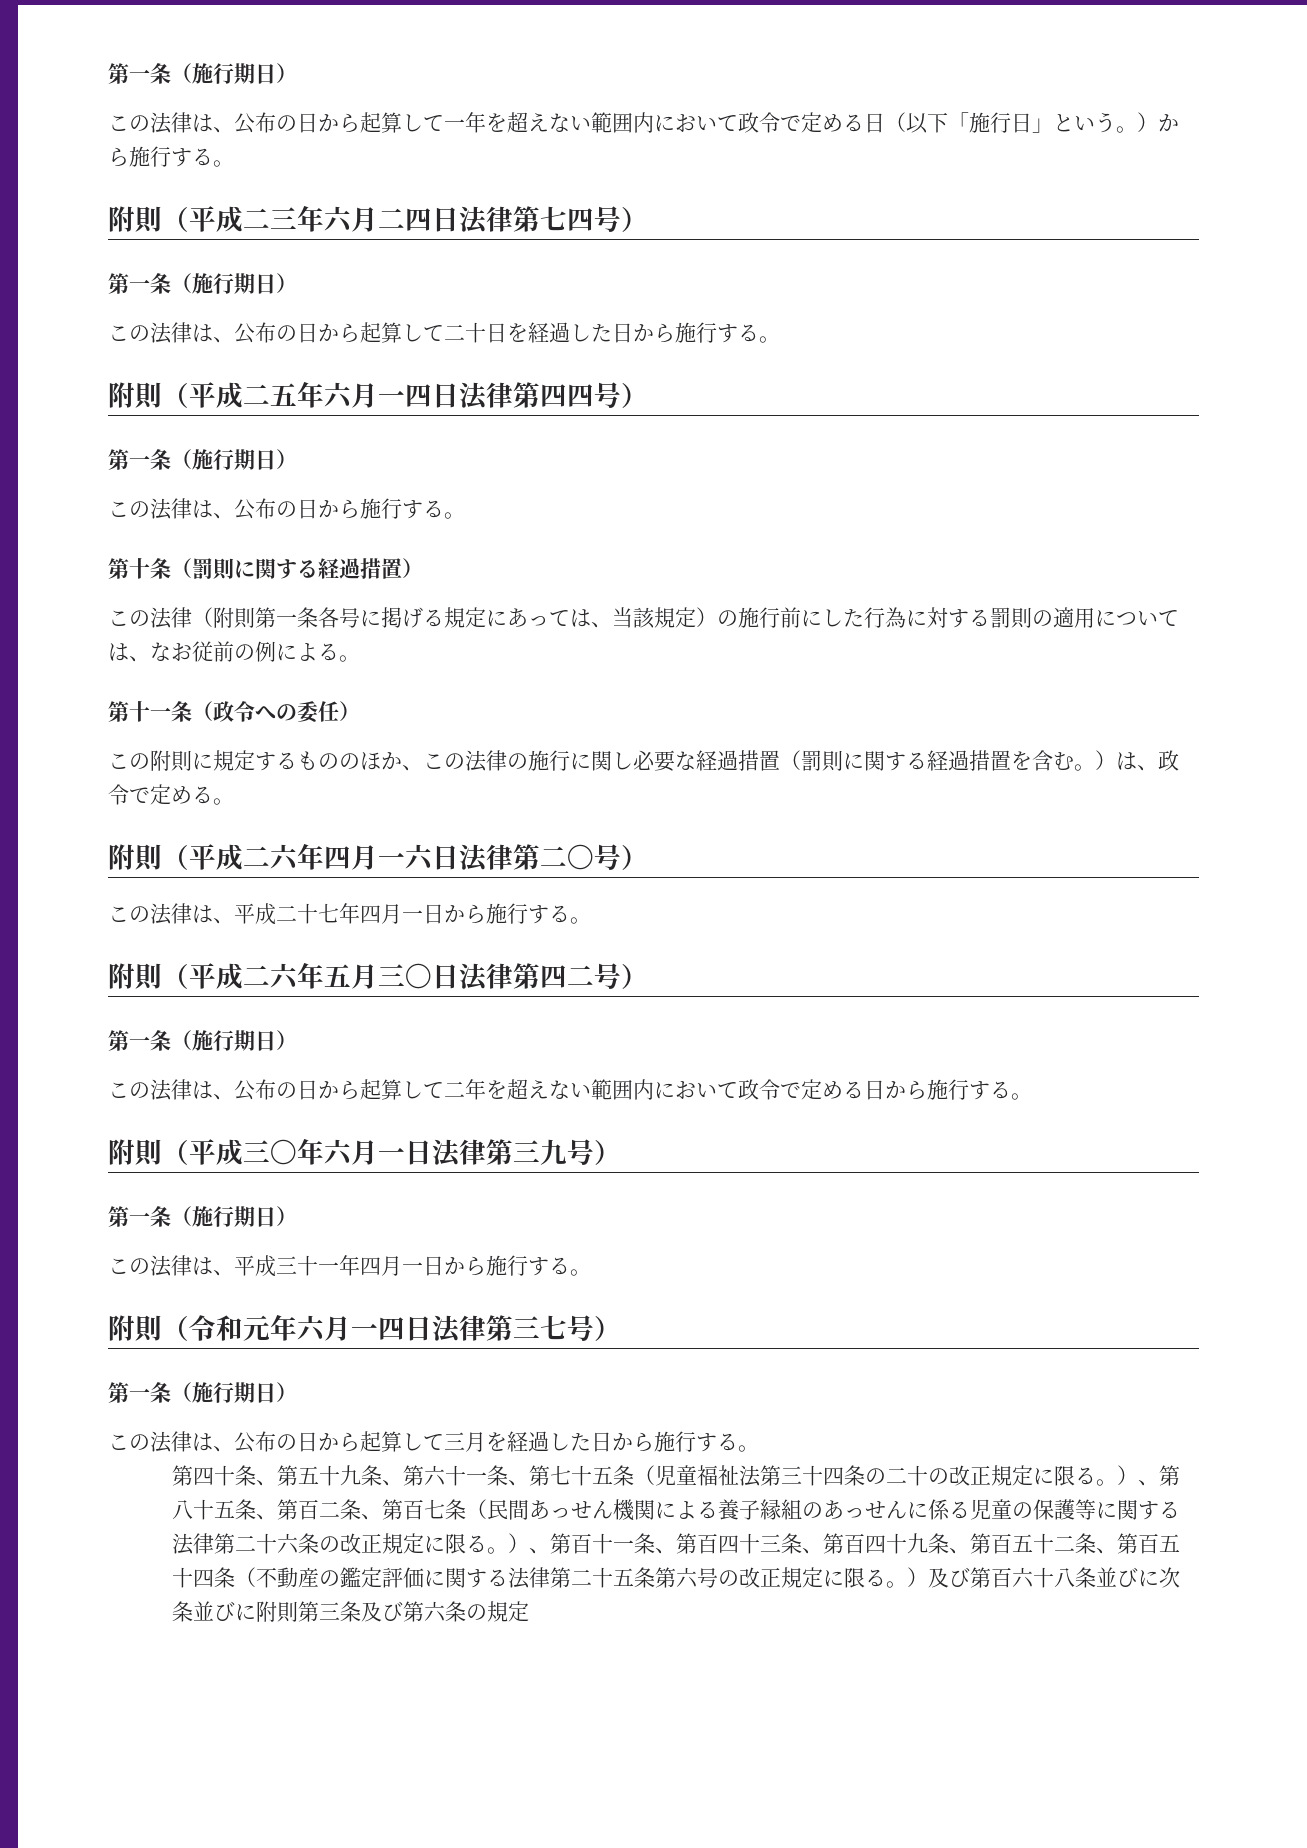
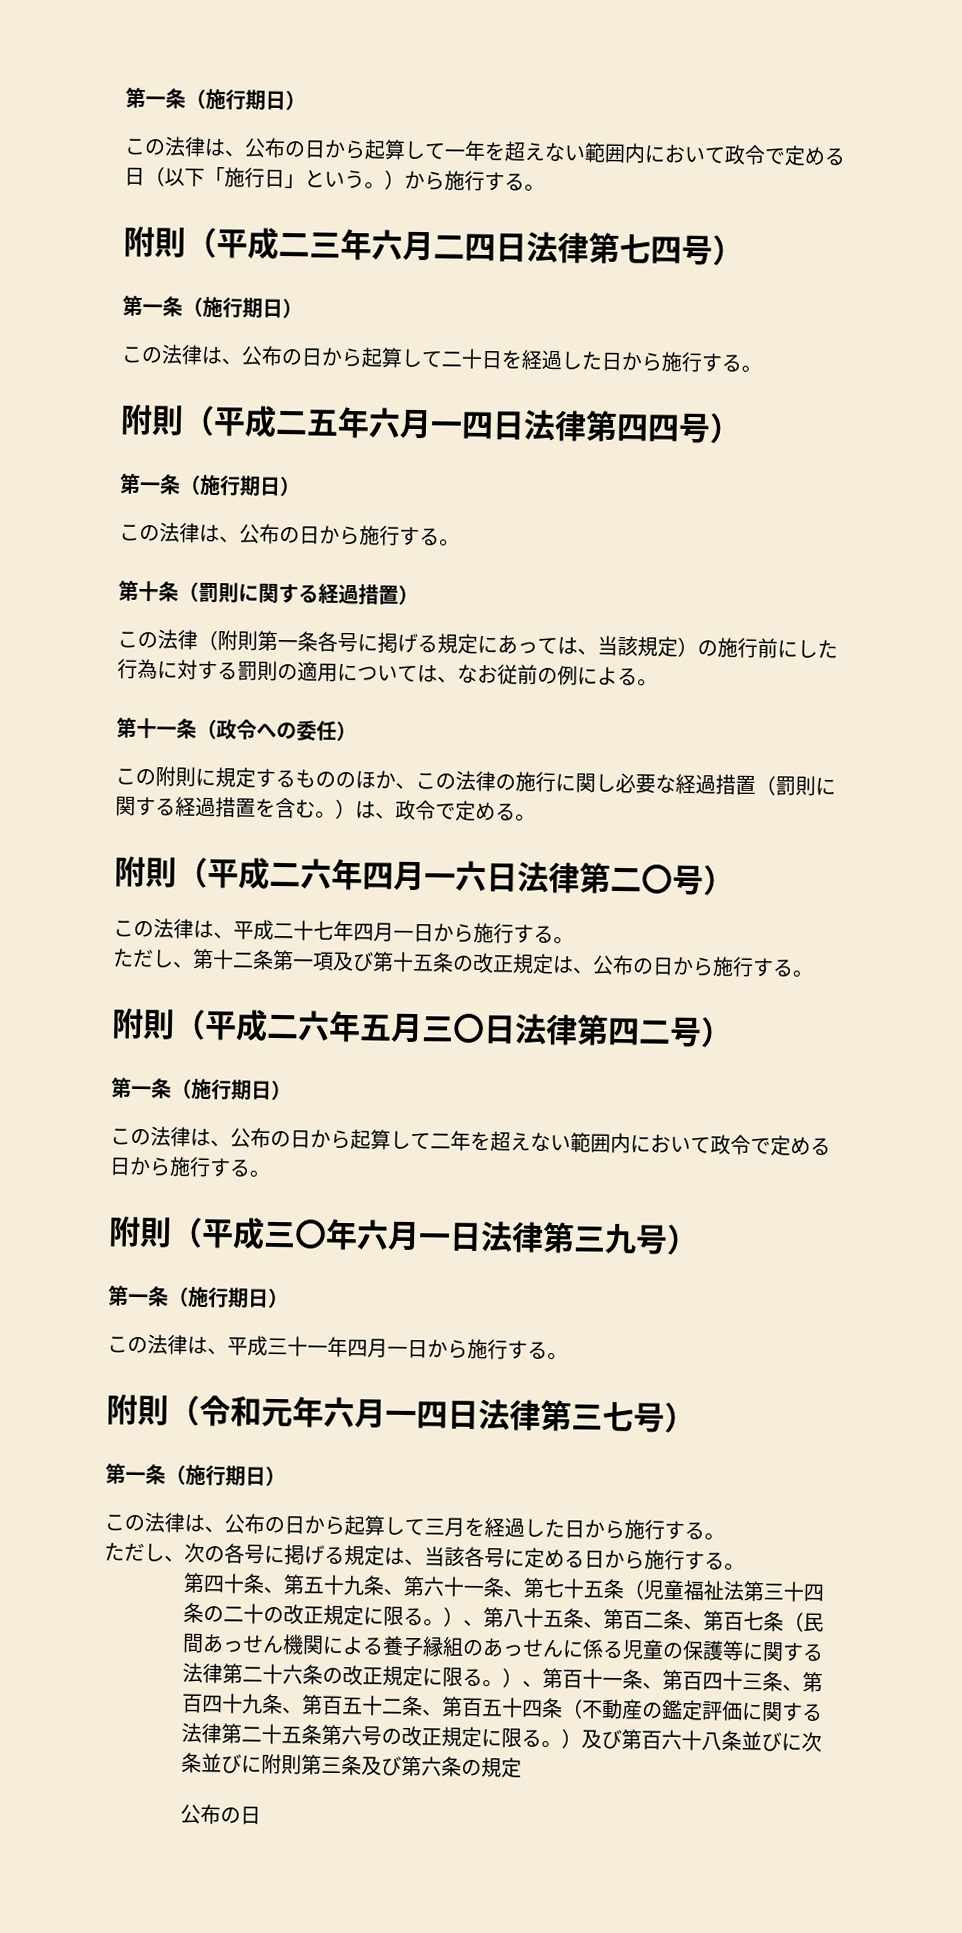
(591, 920) none -> [112,948,813,978] // ただし、第十二条第一項及び第十五条の改正規定は、公布の日から施行する。
(759, 1448) none -> [104,1542,745,1571] // ただし、次の各号に掲げる規定は、当該各号に定める日から施行する。
(529, 1611) none -> [179,1803,261,1825] // 公布の日

